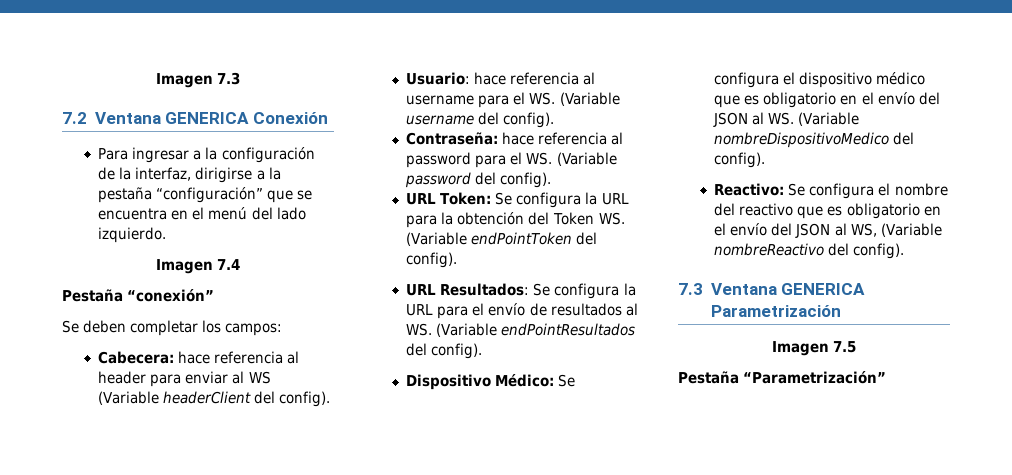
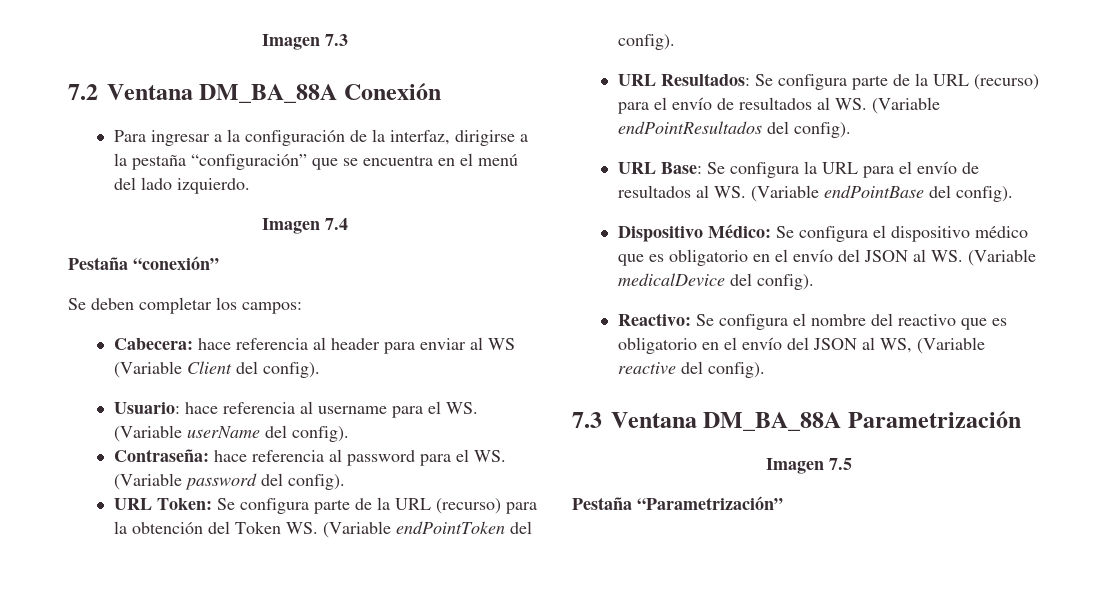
[165,112,250,124] GENERICA -> [199,84,338,103] DM_BA_88A
[163,391,252,404] headerClient -> [186,361,232,374] Client
[406,115,475,125] username -> [186,426,260,438] userName
[585,192,629,205] la URL -> [313,497,501,514] parte de la URL (recurso)
(620, 291) none -> [851,73,1039,90] [617,97,940,114] [617,121,851,138] [617,162,799,178] parte de la URL (recurso) para el envío de resultados al WS. (Variable endPointResultados del config). // URL Base: Se configura
[501,323,636,336] endPointResultados -> [823,185,924,198] endPointBase
[714,132,890,148] nombreDispositivoMedico -> [617,273,725,286] medicalDevice
[714,243,825,256] nombreReactivo -> [617,362,676,374] reactive
[781,283,866,295] GENERICA -> [703,412,842,431] DM_BA_88A

